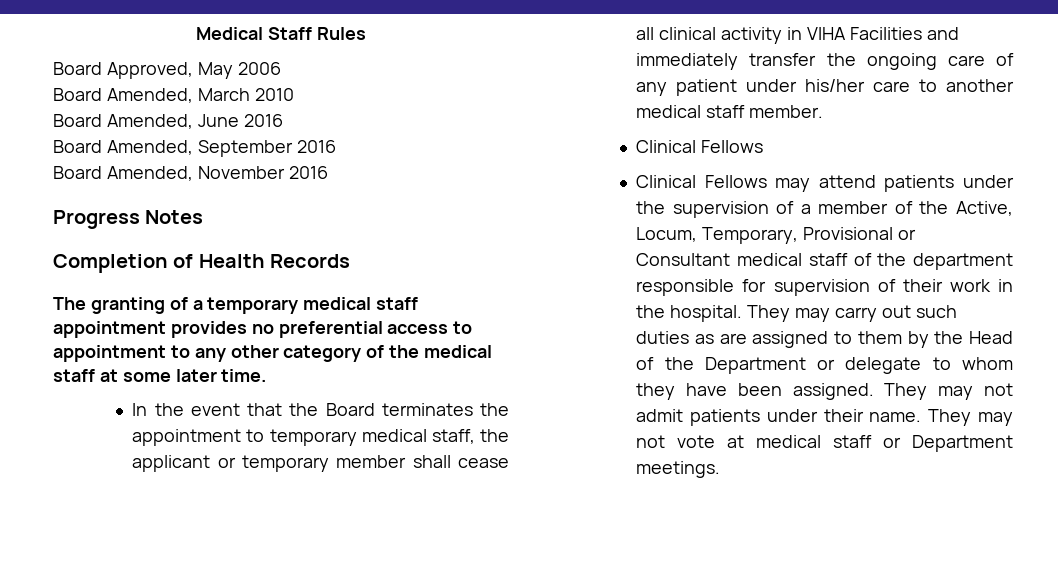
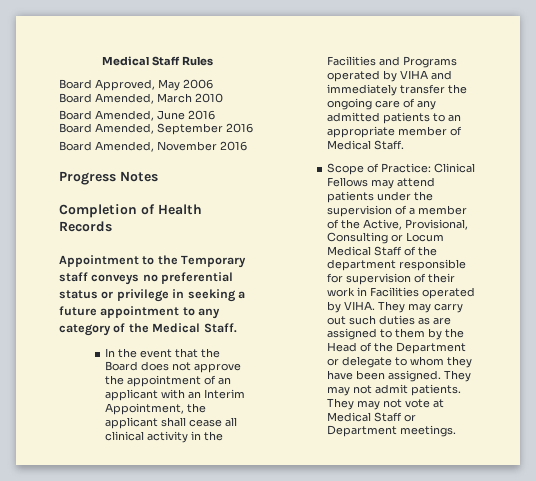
[53,297,419,314] [53,321,473,338] The granting of a temporary medical staff appointment provides no preferential access to -> [59,255,247,268] [59,272,234,285] [59,289,245,302] [59,306,97,316] Appointment to the Temporary staff conveys no preferential status or privilege in seeking a future
[230,345,279,358] other -> (221, 313) none
[424,345,493,358] [53,369,267,382] medical staff at some later time. -> [152,323,237,333] Medical Staff.
[381,403,509,416] [132,429,510,446] [132,455,407,472] terminates the appointment to temporary medical staff, the applicant or temporary member -> [141,361,242,373] [105,375,232,387] [105,389,246,401] [105,403,207,415] [105,417,159,429] does not approve the appointment of an applicant with an Interim Appointment, the applicant
[806,27,922,40] VIHA Facilities -> [204,431,224,441] [327,56,458,68] [327,70,429,82] the Facilities and Programs operated by VIHA
[676,79,1014,96] [636,105,824,118] [636,140,764,153] patient under his/her care to another medical staff member. // Clinical Fellows // -> [327,112,462,124] [327,126,463,138] [327,140,405,150] [327,163,432,175] admitted patients to an appropriate member of Medical Staff. // Scope of Practice:
[636,227,916,244] [636,253,848,266] Locum, Temporary, Provisional or Consultant medical staff -> [405,219,469,230] [327,232,445,244] [327,246,403,256] Provisional, Consulting or Locum Medical Staff
[636,305,743,322] the hospital. -> [370,287,476,299] [327,301,376,313] Facilities operated by VIHA.
[690,409,922,426] patients under their name. -> [411,384,462,396] patients.
[756,435,873,448] medical staff -> [327,412,403,422] Medical Staff

